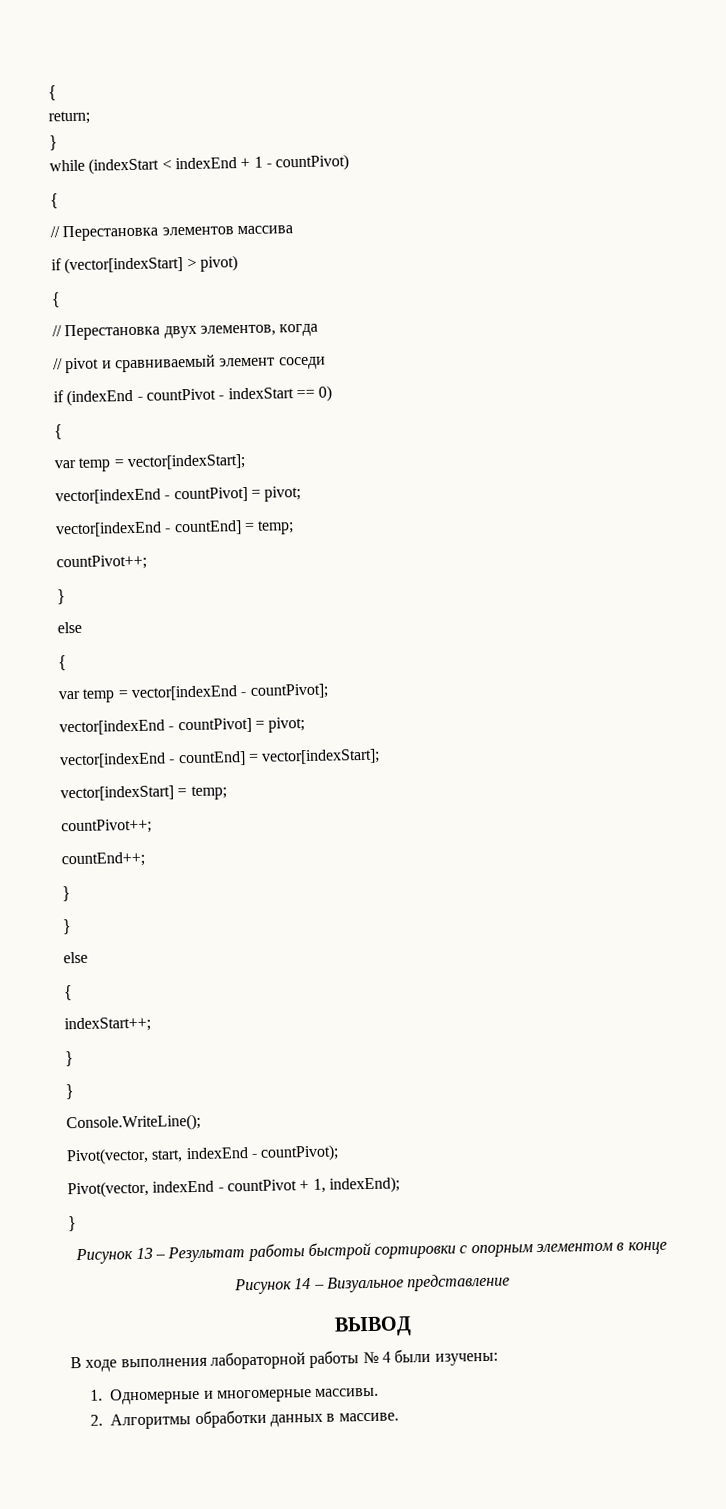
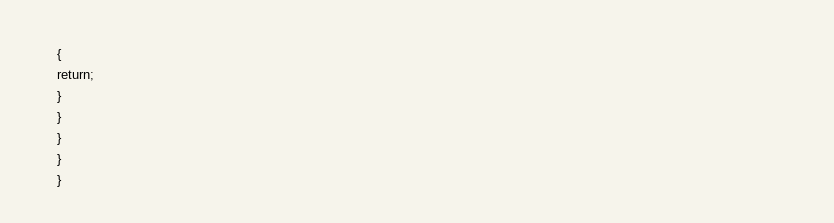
[49,154,350,175] [50,193,59,209] [50,224,293,242] [51,255,238,275] [51,292,61,308] [52,323,319,341] [53,354,326,374] [53,385,333,407] [54,424,63,440] [54,454,245,472] [55,486,302,505] [55,520,295,538] [56,554,147,571] [57,589,66,605] [57,621,82,634] [58,655,67,671] [58,683,329,703] [59,717,306,736] [59,748,381,769] [60,785,227,802] [61,818,152,835] [61,851,145,868] [62,886,71,902] [62,919,72,935] [63,951,88,964] [63,985,73,1001] [64,1016,151,1033] [65,1051,74,1067] [65,1084,74,1100] [66,1113,201,1133] [66,1144,340,1166] [67,1176,400,1199] [68,1216,77,1232] [75,1241,667,1265] [233,1273,511,1295] [334,1316,412,1337] [70,1348,498,1372] [90,1387,380,1405] [90,1409,399,1430] while (indexStart < indexEnd + 1 - countPivot) // { // // Перестановка элементов массива // if (vector[indexStart] > pivot) // { // // Перестановка двух элементов, когда // // pivot и сравниваемый элемент соседи // if (indexEnd - countPivot - indexStart == 0) // { // var temp = vector[indexStart]; // vector[indexEnd - countPivot] = pivot; // vector[indexEnd - countEnd] = temp; // countPivot++; // } // else // { // var temp = vector[indexEnd - countPivot]; // vector[indexEnd - countPivot] = pivot; // vector[indexEnd - countEnd] = vector[indexStart]; // vector[indexStart] = temp; // countPivot++; // countEnd++; // } // } // else // { // indexStart++; // } // } // Console.WriteLine(); // Pivot(vector, start, indexEnd - countPivot); // Pivot(vector, indexEnd - countPivot + 1, indexEnd); // } // Рисунок 13 – Результат работы быстрой сортировки с опорным элементом в конце // Рисунок 14 – Визуальное представление // ВЫВОД // В ходе выполнения лабораторной работы № 4 были изучены: // 1. Одномерные и многомерные массивы. // 2. Алгоритмы обработки данных в массиве. -> [57,112,62,124] [57,133,62,145] [57,154,62,166] [57,175,62,187] } // } // } // }

